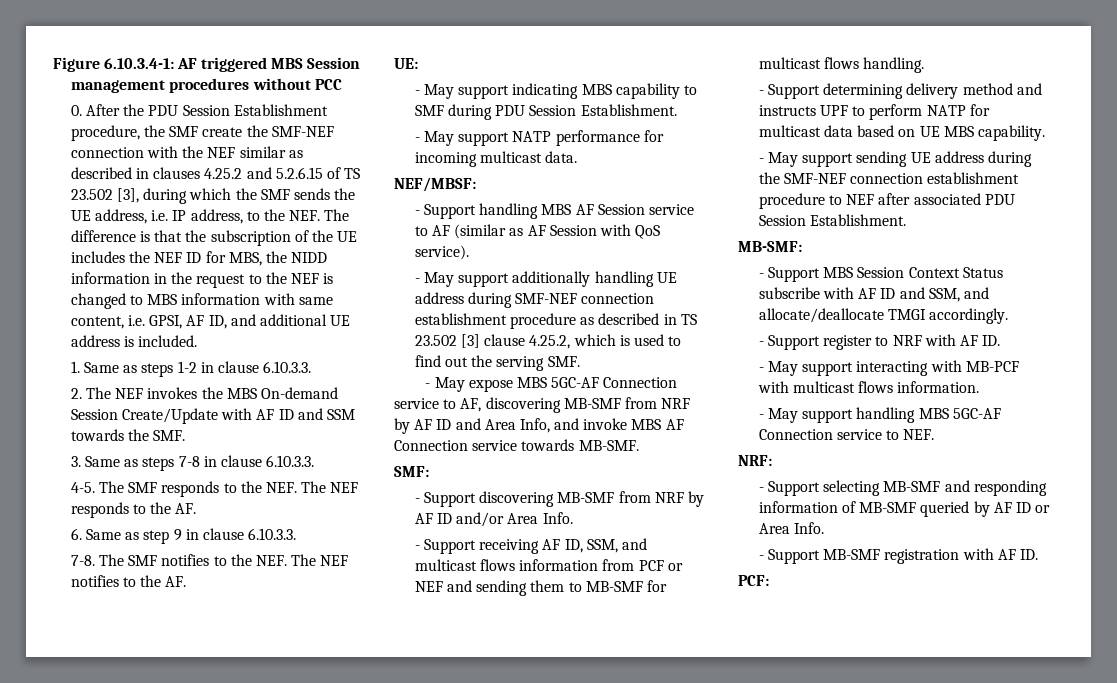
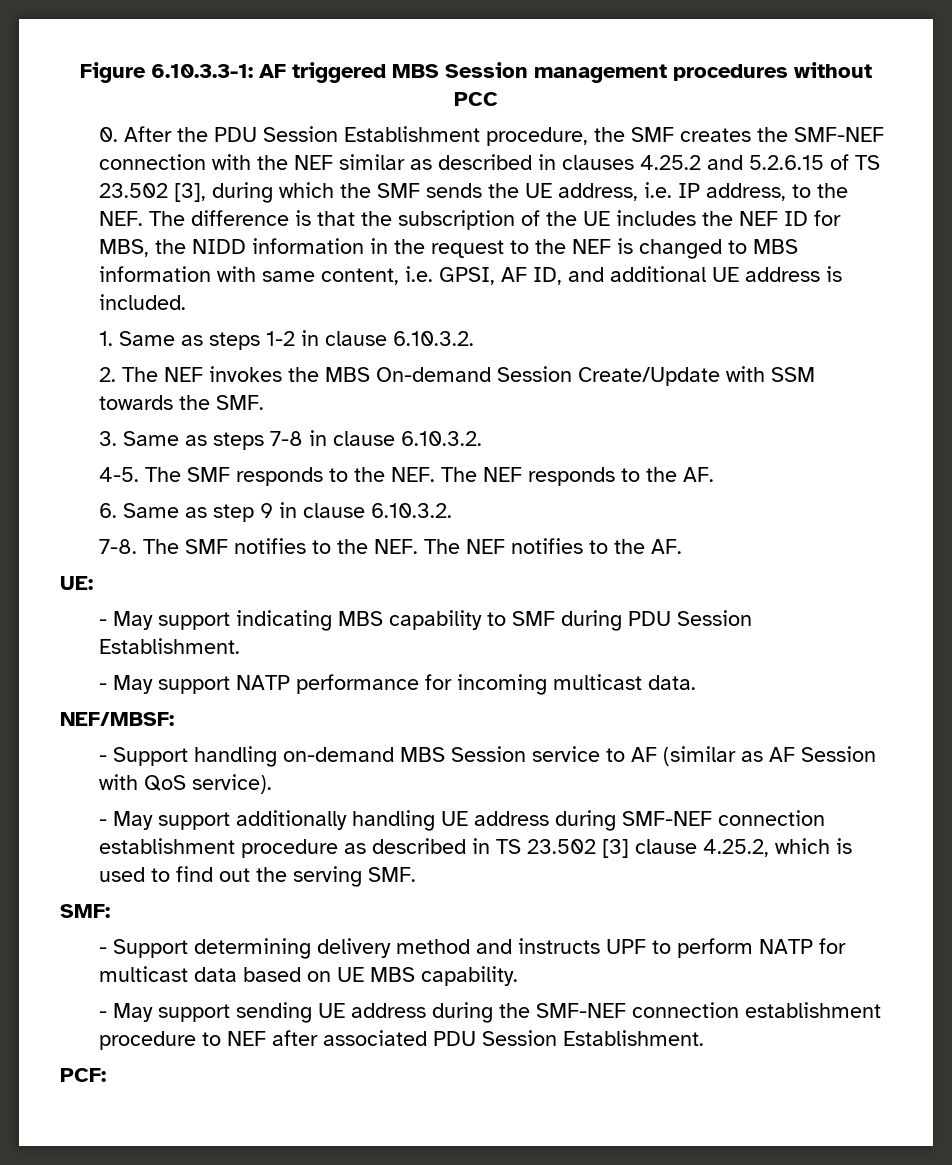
[103,58,174,69] 6.10.3.4-1: -> [151,64,253,78] 6.10.3.3-1:
[202,127,243,137] create -> [680,128,752,142] creates
[263,361,312,373] 6.10.3.3. -> [393,331,475,346] 6.10.3.2.
[256,408,323,420] AF ID and -> (766, 374) none
[266,455,315,467] 6.10.3.3. -> [401,431,483,446] 6.10.3.2.
[248,528,297,540] 6.10.3.3. -> [371,503,453,518] 6.10.3.2.
[541,204,594,215] MBS AF -> [283,747,446,762] on-demand MBS
[425,377,678,392] [394,397,691,413] [394,418,684,434] [394,439,639,451] [394,466,429,477] [414,491,705,507] [414,512,573,527] [414,538,648,554] [414,559,683,571] [414,580,668,596] [758,57,925,73] - May expose MBS 5GC-AF Connection service to AF, discovering MB-SMF from NRF by AF ID and Area Info, and invoke MBS AF Connection service towards MB-SMF. // SMF: // - Support discovering MB-SMF from NRF by AF ID and/or Area Info. // - Support receiving AF ID, SSM, and multicast flows information from PCF or NEF and sending them to MB-SMF for multicast flows handling. -> [60,904,110,918] SMF:
[738,241,802,252] [758,267,1003,282] [758,287,990,302] [758,308,1009,324] [758,334,1001,350] [758,360,1019,376] [757,381,980,393] [758,407,1001,423] [758,429,935,440] [738,455,772,466] [758,480,1047,496] [758,501,1051,517] [758,522,825,534] [758,548,1039,564] // MB-SMF: // - Support MBS Session Context Status subscribe with AF ID and SSM, and allocate/deallocate TMGI accordingly. // - Support register to NRF with AF ID. // - May support interacting with MB-PCF with multicast flows information. // - May support handling MBS 5GC-AF Connection service to NEF. // NRF: // - Support selecting MB-SMF and responding information of MB-SMF queried by AF ID or Area Info. // - Support MB-SMF registration with AF ID. -> (705, 1038) none

